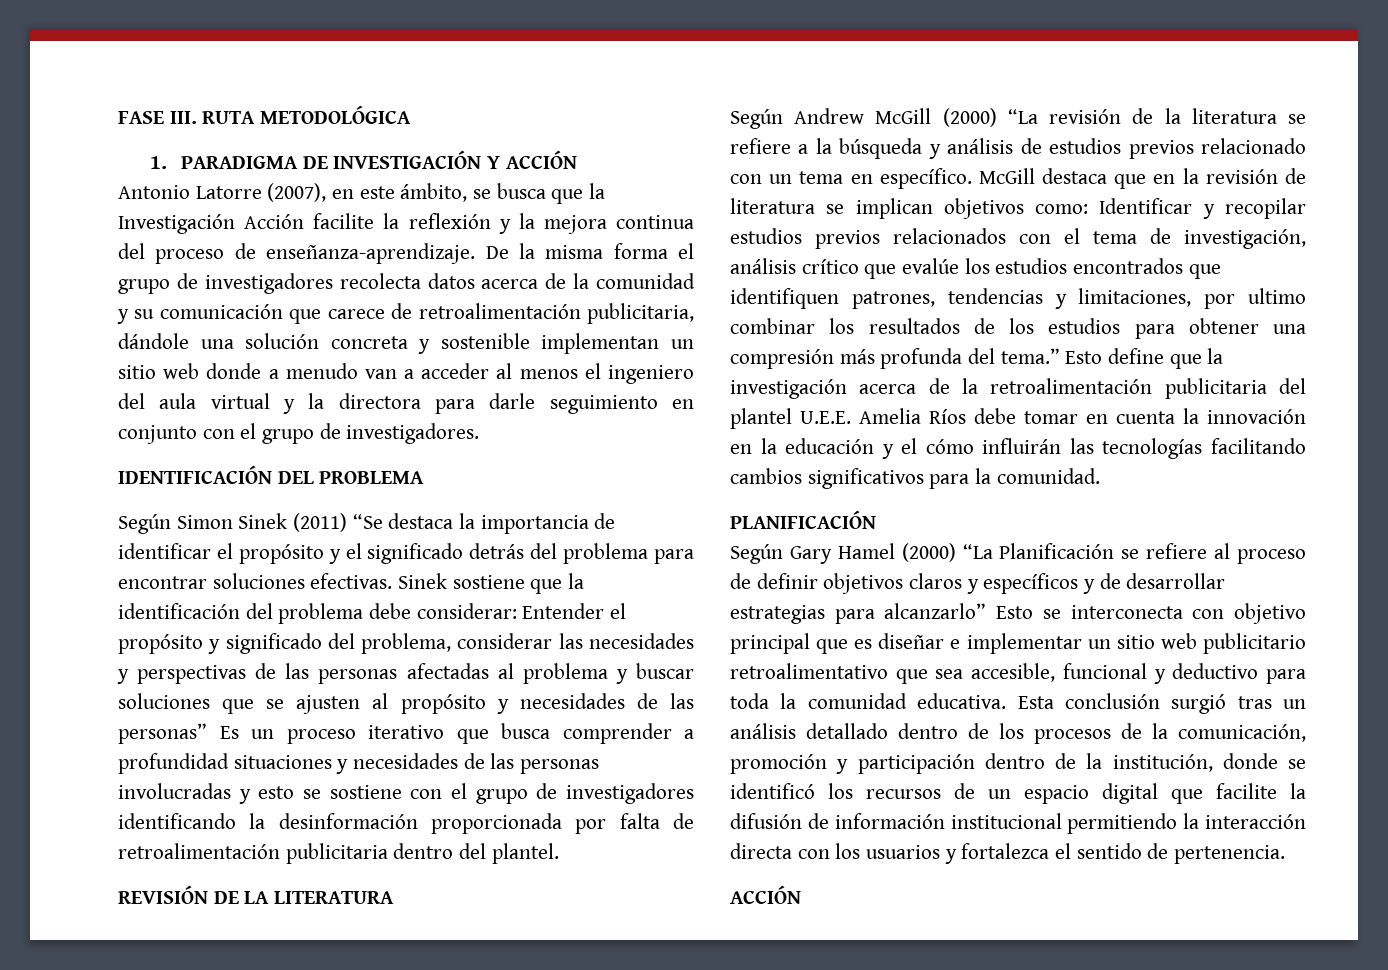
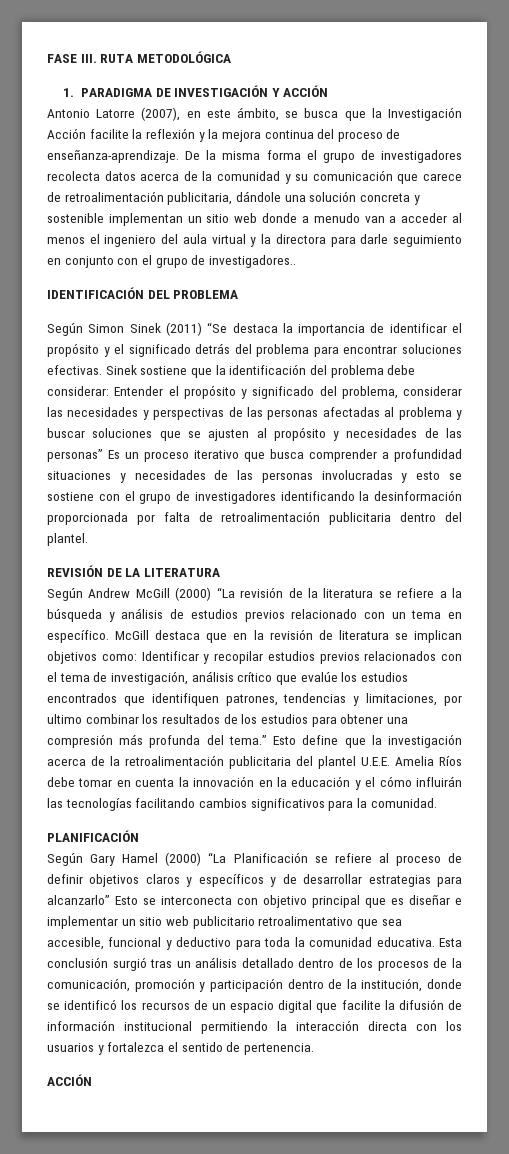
[346,423,480,444] investigadores. -> [208,255,296,268] investigadores..

